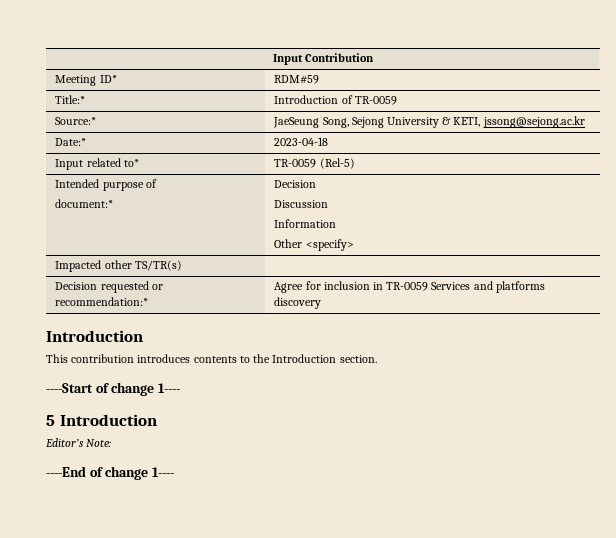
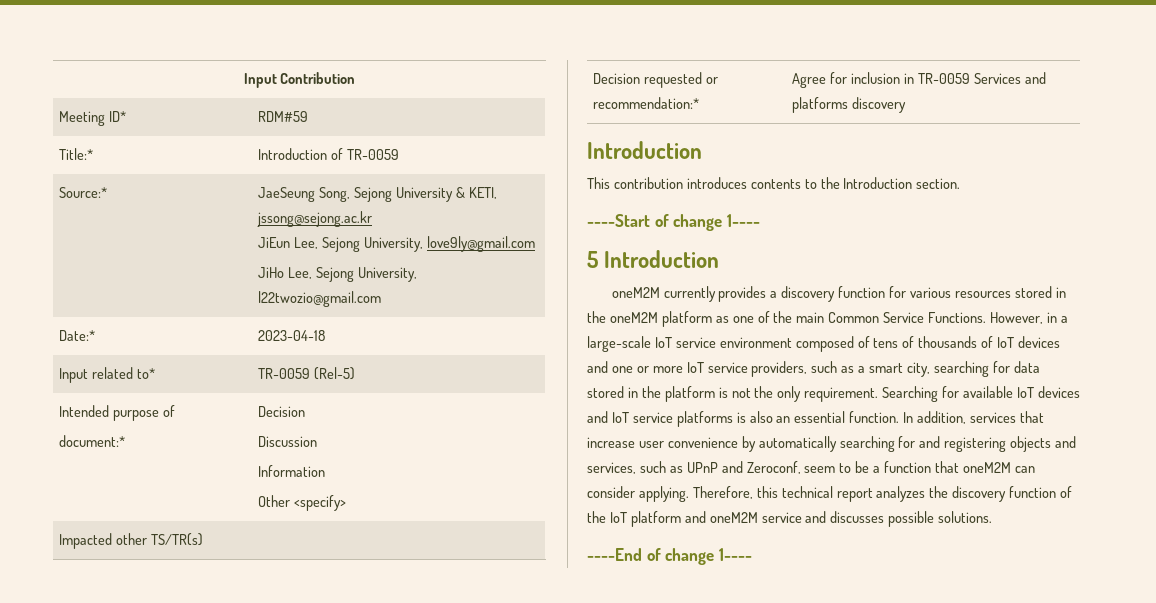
(585, 122) none -> [258,236,536,252] [258,267,418,282] [258,291,382,307] // JiEun Lee, Sejong University, love9ly@gmail.com // JiHo Lee, Sejong University, l22twozio@gmail.com
[45,438,112,447] Editor’s Note: -> [611,286,1066,302] [587,311,1068,327] [587,336,1061,352] [587,361,1040,377] [587,386,1080,402] [587,411,1044,427] [587,436,1077,452] [587,461,1035,474] [587,486,1073,502] [587,511,993,527] oneM2M currently provides a discovery function for various resources stored in the oneM2M platform as one of the main Common Service Functions. However, in a large-scale IoT service environment composed of tens of thousands of IoT devices and one or more IoT service providers, such as a smart city, searching for data stored in the platform is not the only requirement. Searching for available IoT devices and IoT service platforms is also an essential function. In addition, services that increase user convenience by automatically searching for and registering objects and services, such as UPnP and Zeroconf, seem to be a function that oneM2M can consider applying. Therefore, this technical report analyzes the discovery function of the IoT platform and oneM2M service and discusses possible solutions.

